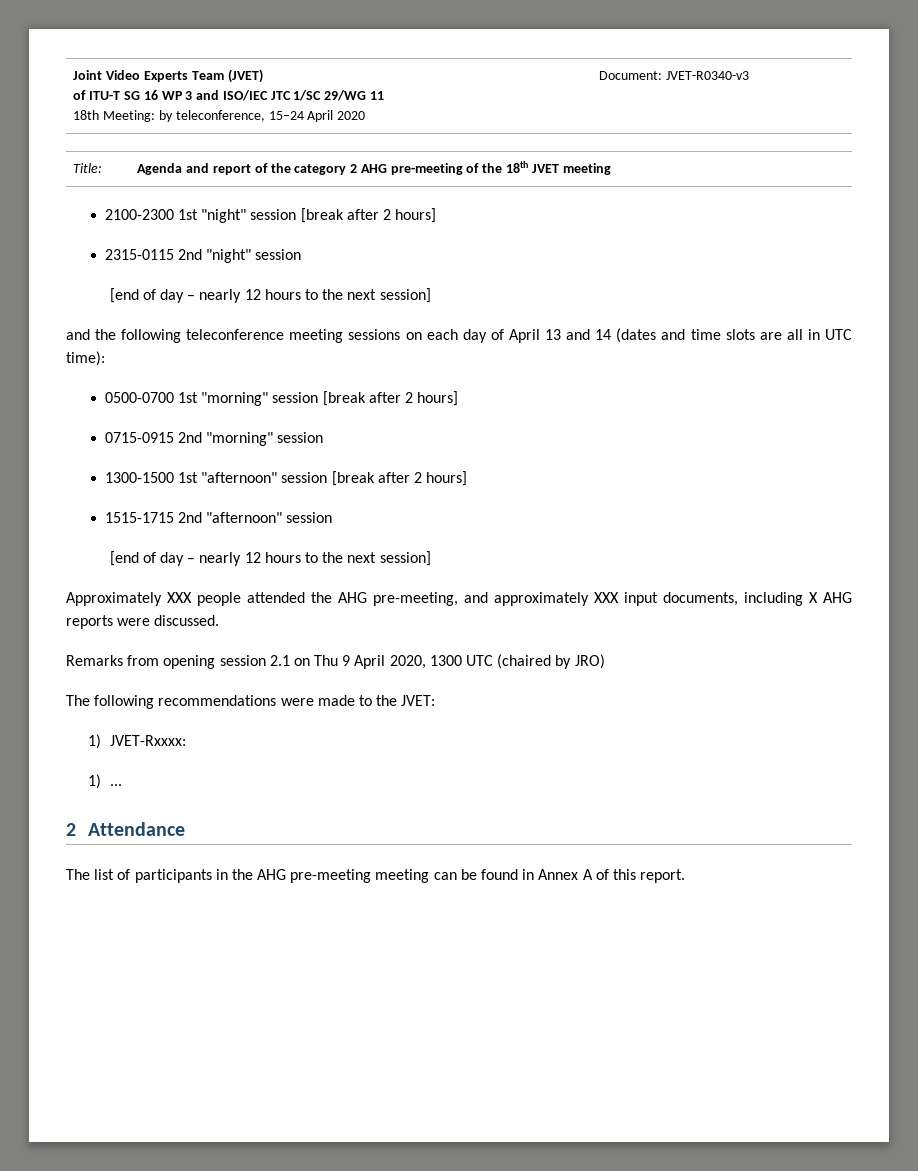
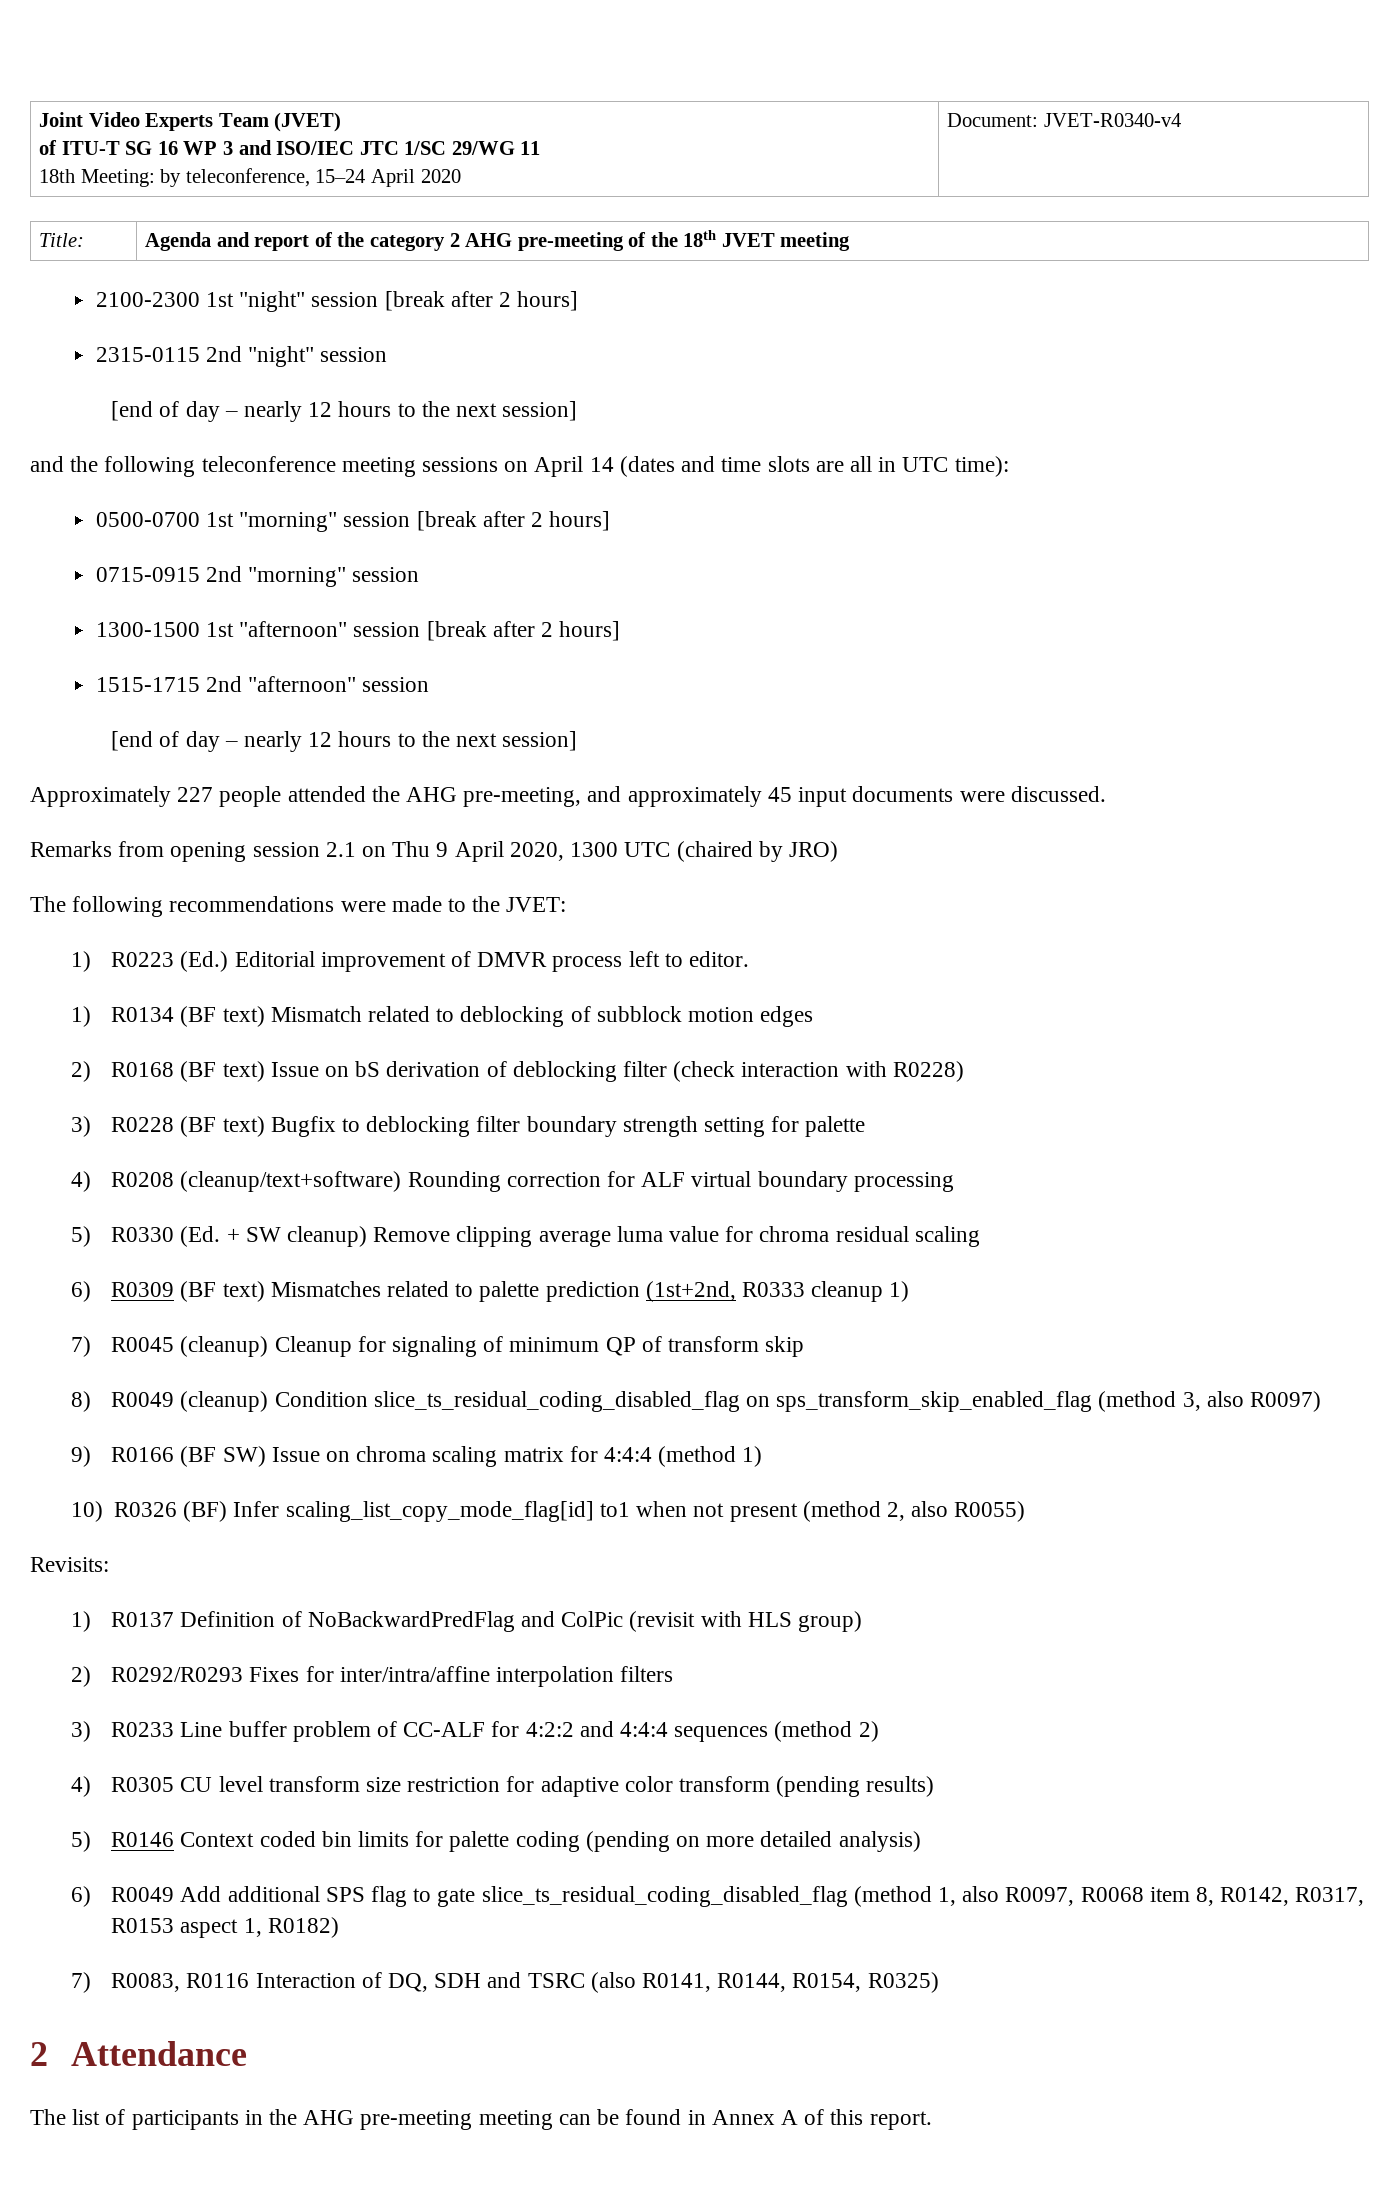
[666,71,750,80] JVET-R0340-v3 -> [1043,113,1181,127] JVET-R0340-v4
[426,329,591,343] each day of April 13 and -> [534,456,584,477] April
[167,592,192,603] XXX -> [177,787,214,802] 227
[594,592,852,606] [66,615,113,629] XXX input documents, including X AHG reports -> [767,786,954,807] 45 input documents
[109,735,186,746] [87,774,122,789] JVET-Rxxxx: // 1) ... -> [111,951,749,972] [70,1006,814,1027] [70,1061,964,1082] [70,1116,866,1137] [70,1171,954,1192] [70,1226,980,1247] [70,1281,910,1302] [70,1336,805,1357] [70,1391,1321,1412] [70,1446,763,1467] [70,1501,1026,1522] [30,1557,109,1572] [70,1611,862,1632] [70,1666,674,1687] [70,1721,879,1742] [70,1776,935,1797] [70,1831,921,1852] [70,1886,1365,1907] [111,1917,339,1938] [70,1972,939,1993] R0223 (Ed.) Editorial improvement of DMVR process left to editor. // 1) R0134 (BF text) Mismatch related to deblocking of subblock motion edges // 2) R0168 (BF text) Issue on bS derivation of deblocking filter (check interaction with R0228) // 3) R0228 (BF text) Bugfix to deblocking filter boundary strength setting for palette // 4) R0208 (cleanup/text+software) Rounding correction for ALF virtual boundary processing // 5) R0330 (Ed. + SW cleanup) Remove clipping average luma value for chroma residual scaling // 6) R0309 (BF text) Mismatches related to palette prediction (1st+2nd, R0333 cleanup 1) // 7) R0045 (cleanup) Cleanup for signaling of minimum QP of transform skip // 8) R0049 (cleanup) Condition slice_ts_residual_coding_disabled_flag on sps_transform_skip_enabled_flag (method 3, also R0097) // 9) R0166 (BF SW) Issue on chroma scaling matrix for 4:4:4 (method 1) // 10) R0326 (BF) Infer scaling_list_copy_mode_flag[id] to1 when not present (method 2, also R0055) // Revisits: // 1) R0137 Definition of NoBackwardPredFlag and ColPic (revisit with HLS group) // 2) R0292/R0293 Fixes for inter/intra/affine interpolation filters // 3) R0233 Line buffer problem of CC-ALF for 4:2:2 and 4:4:4 sequences (method 2) // 4) R0305 CU level transform size restriction for adaptive color transform (pending results) // 5) R0146 Context coded bin limits for palette coding (pending on more detailed analysis) // 6) R0049 Add additional SPS flag to gate slice_ts_residual_coding_disabled_flag (method 1, also R0097, R0068 item 8, R0142, R0317, R0153 aspect 1, R0182) // 7) R0083, R0116 Interaction of DQ, SDH and TSRC (also R0141, R0144, R0154, R0325)

